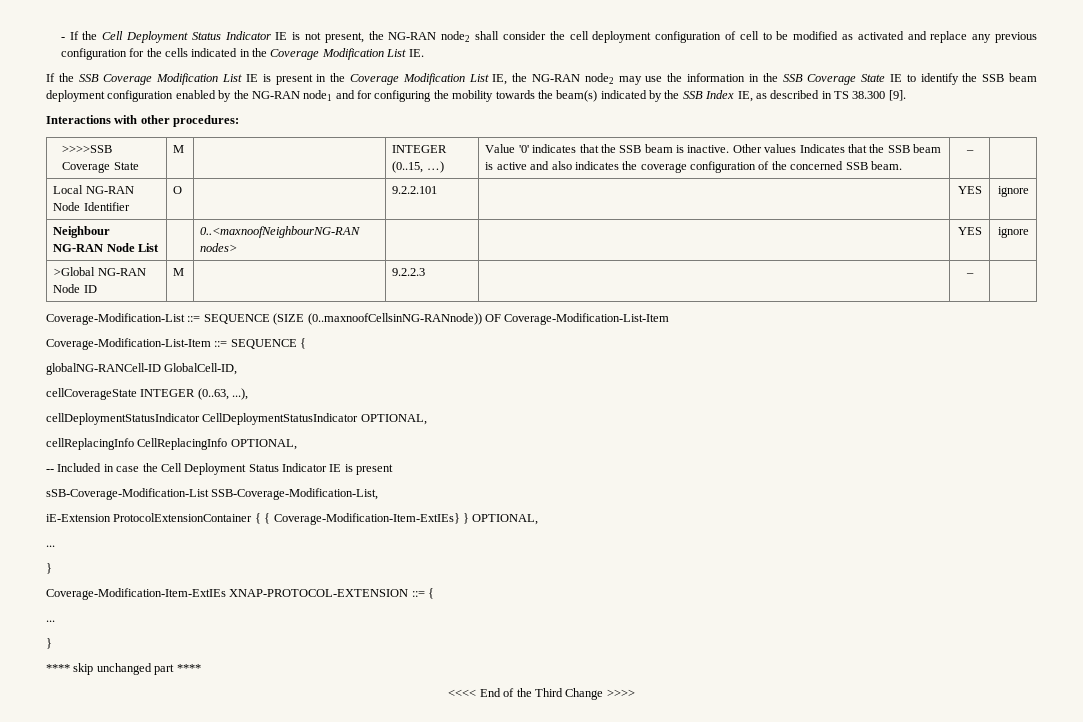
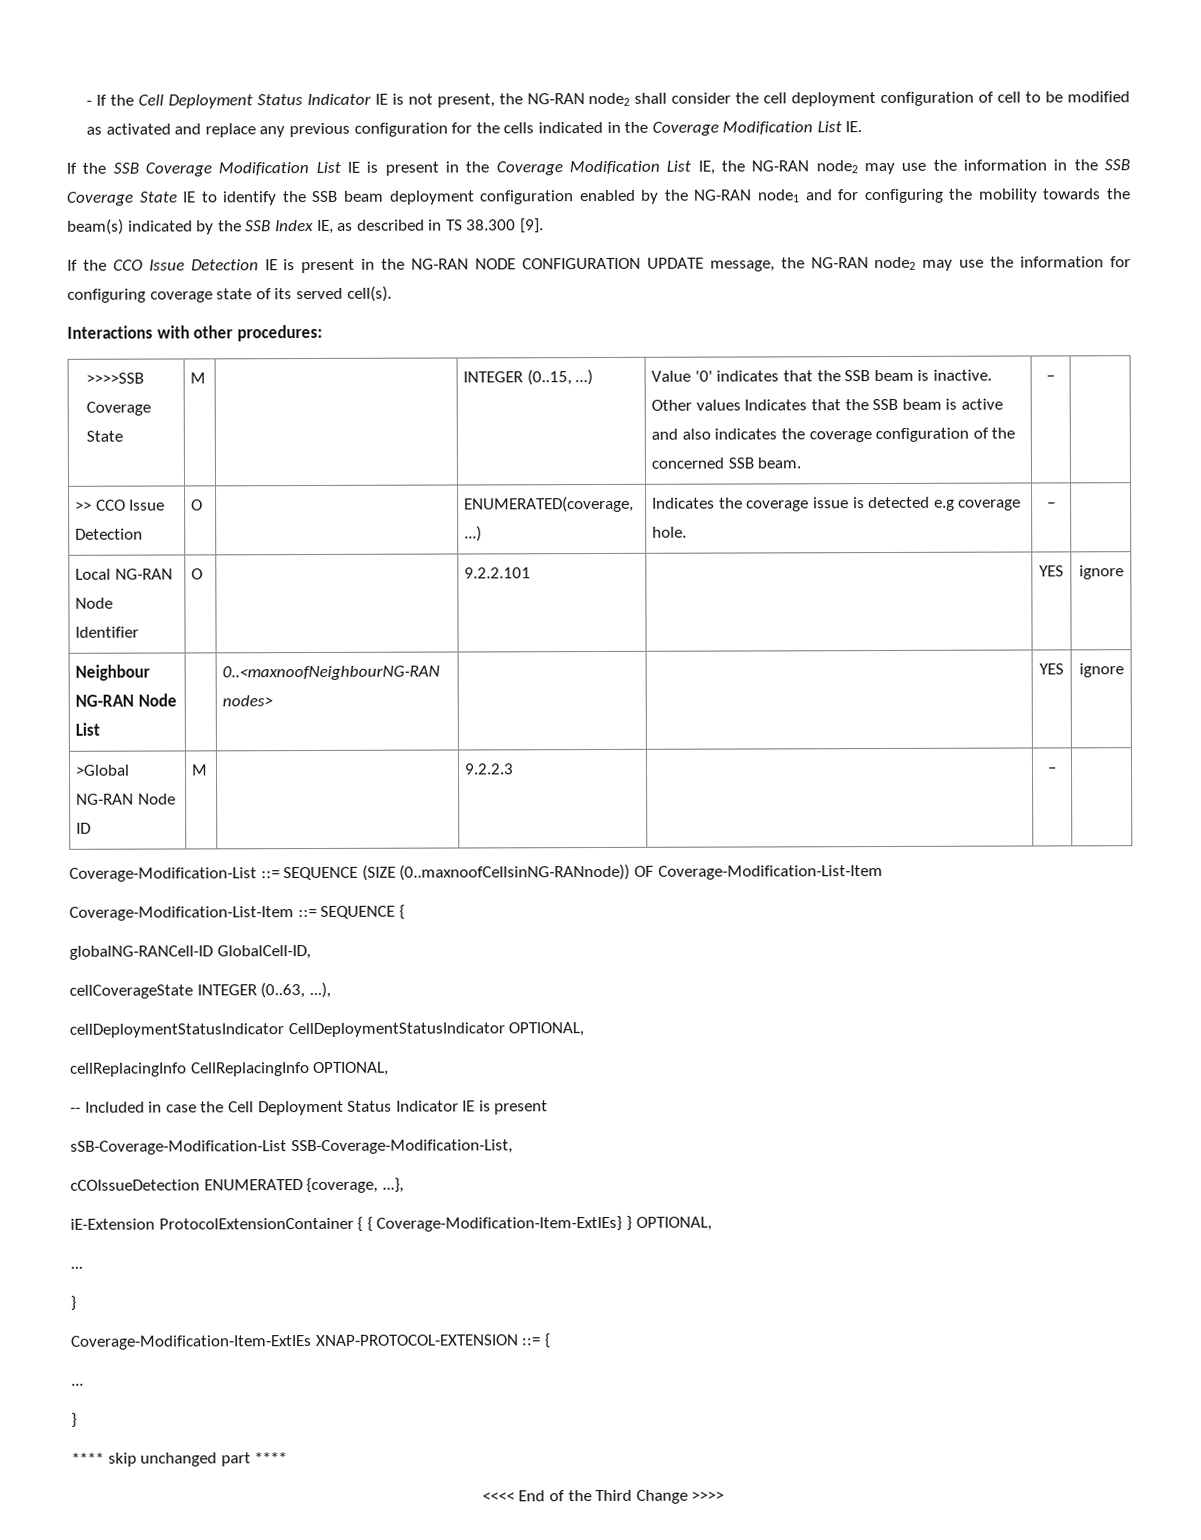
(906, 95) none -> [67,256,1131,274] [67,285,392,303] // If the CCO Issue Detection IE is present in the NG-RAN NODE CONFIGURATION UPDATE message, the NG-RAN node2 may use the information for configuring coverage state of its served cell(s).
(974, 151) none -> [75,499,166,511] [75,528,144,540] [191,499,204,511] [464,495,635,513] [464,525,483,542] [652,496,1022,512] [652,526,688,538] [1047,502,1056,508] // >> CCO Issue Detection | O | | ENUMERATED(coverage, ...) | Indicates the coverage issue is detected e.g coverage hole. | – |
(379, 494) none -> [70,1177,404,1194] // cCOIssueDetection ENUMERATED {coverage, ...},

